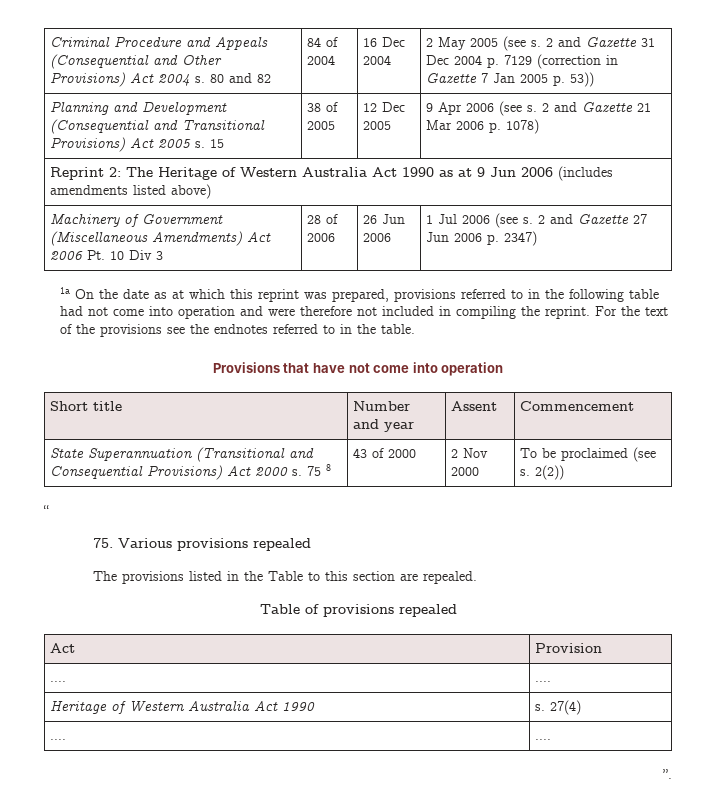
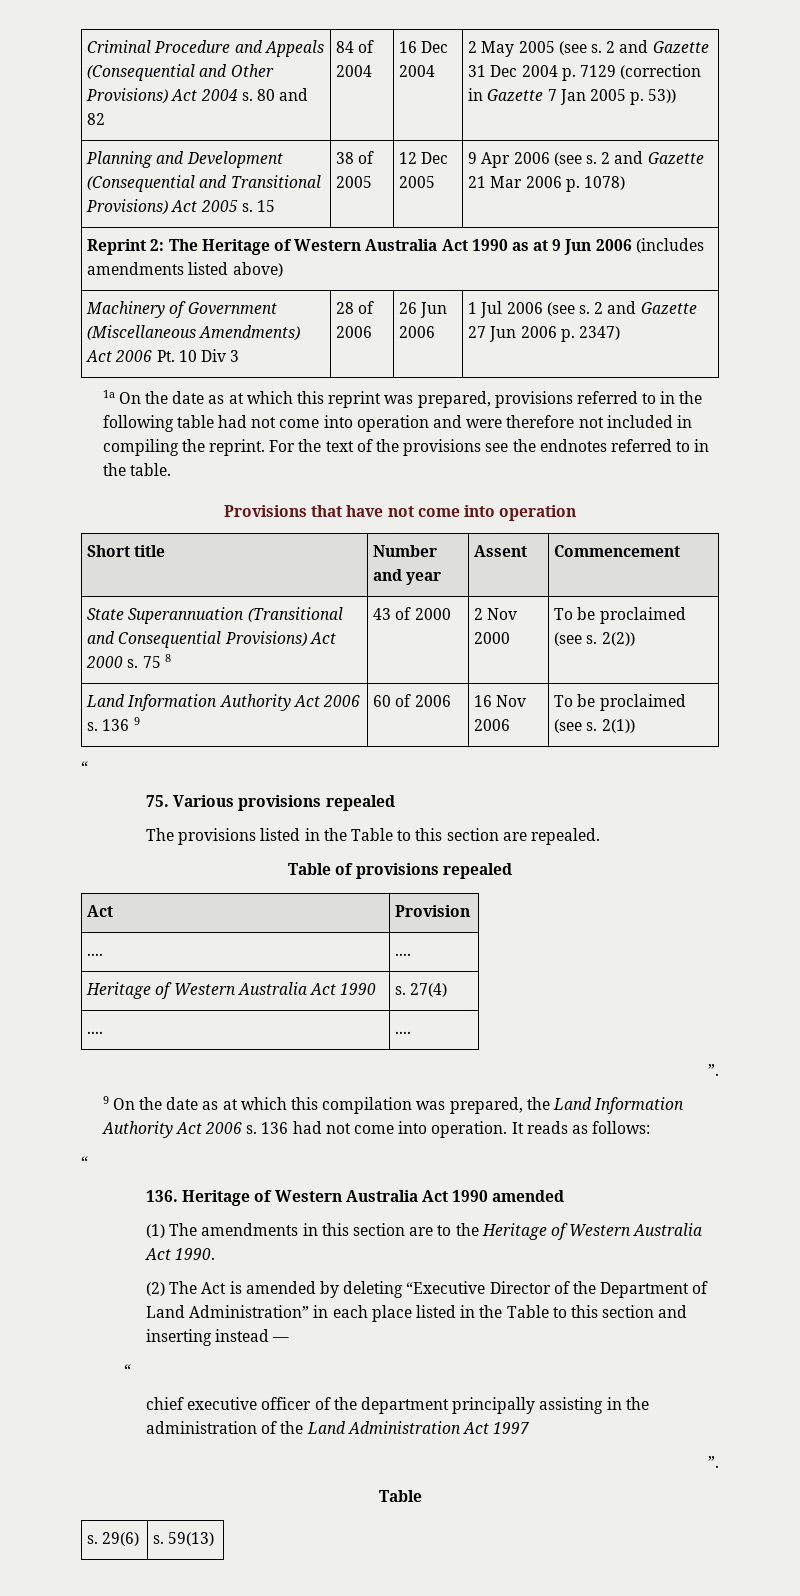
(565, 472) none -> [86,694,360,711] [87,717,140,731] [373,694,451,707] [474,695,527,707] [474,719,511,731] [554,694,686,711] [554,719,635,733] // Land Information Authority Act 2006 s. 136 9 | 60 of 2006 | 16 Nov 2006 | To be proclaimed (see s. 2(1))
(672, 774) none -> [102,1096,685,1114] [101,1121,651,1138] [81,1156,88,1168] [146,1190,565,1206] [146,1223,703,1240] [145,1248,216,1260] [146,1281,709,1298] [146,1305,688,1322] [146,1329,290,1346] [124,1364,132,1376] [146,1397,649,1414] [146,1421,530,1434] [708,1456,719,1468] [378,1490,422,1502] [87,1532,140,1546] [153,1532,215,1546] // 9 On the date as at which this compilation was prepared, the Land Information Authority Act 2006 s. 136 had not come into operation. It reads as follows: // “ // 136. Heritage of Western Australia Act 1990 amended // (1) The amendments in this section are to the Heritage of Western Australia Act 1990. // (2) The Act is amended by deleting “Executive Director of the Department of Land Administration” in each place listed in the Table to this section and inserting instead — // “ // chief executive officer of the department principally assisting in the administration of the Land Administration Act 1997 // ”. // Table // s. 29(6) | s. 59(13)

